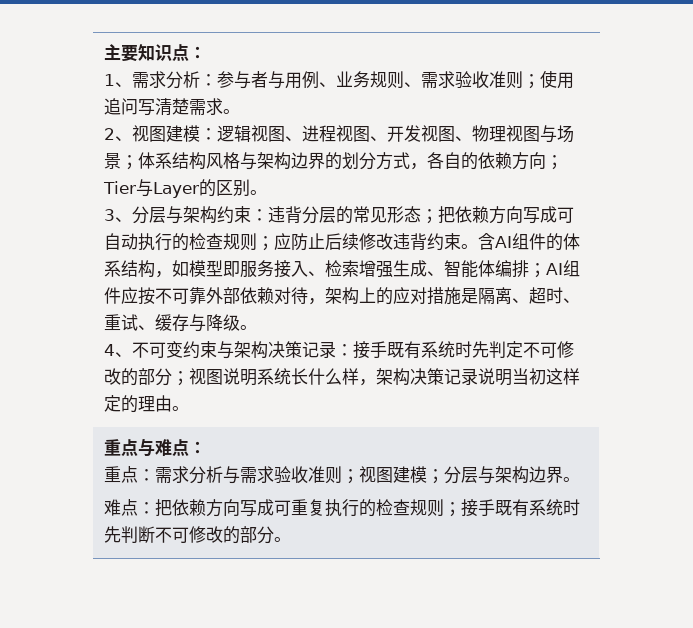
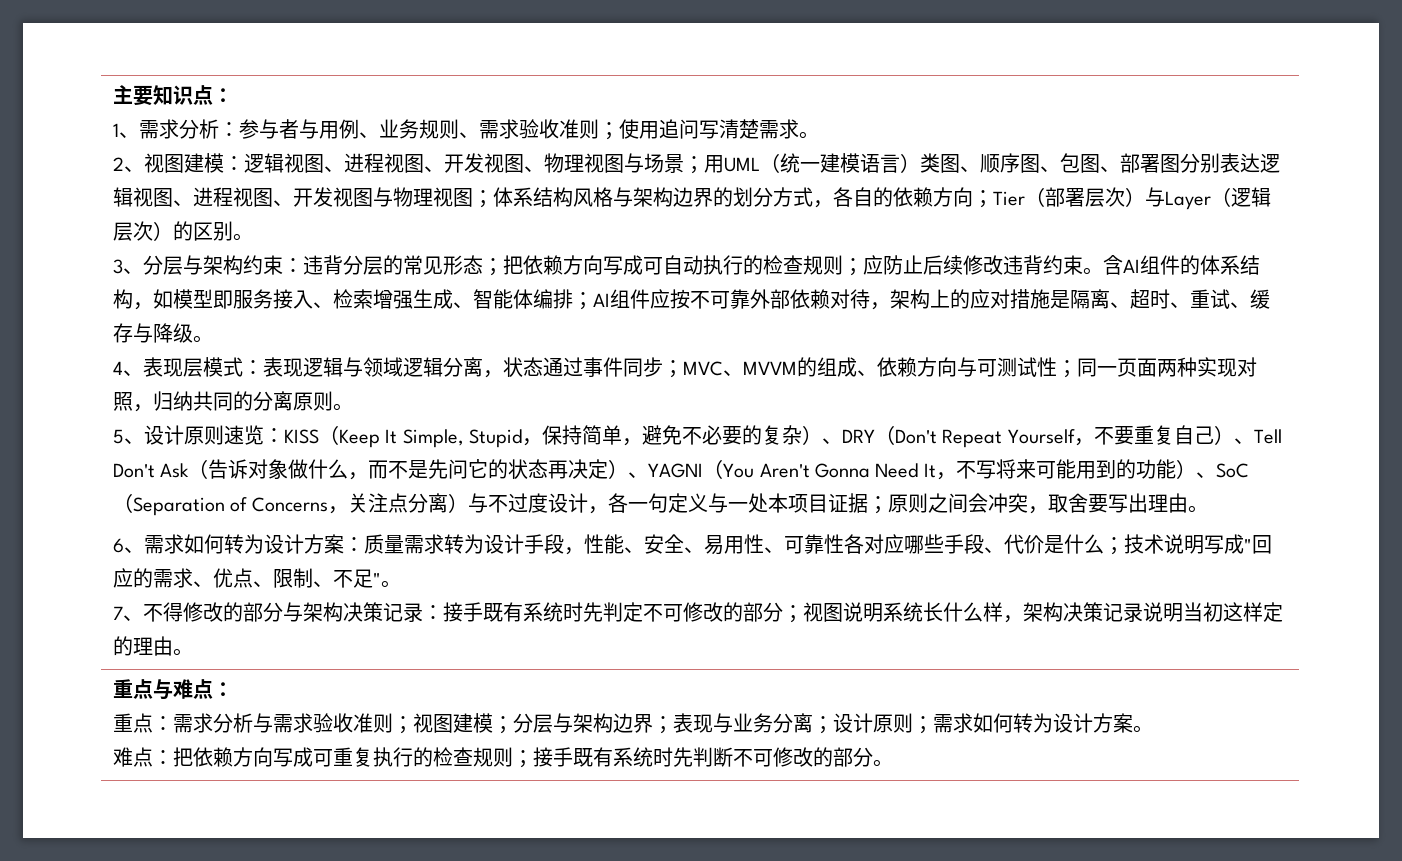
(139, 162) none -> [703,153,1280,173] [112,187,493,208] 用UML（统一建模语言）类图、顺序图、包图、部署图分别表达逻辑视图、进程视图、开发视图与物理视图；
[136,179,200,198] 与Layer -> [1024,187,1271,210] [112,221,173,241] （部署层次）与Layer（逻辑层次）
[132,341,218,359] 不可变约束 -> [142,357,1257,378] [112,391,353,412] [112,425,1282,448] [112,459,1249,480] [112,493,1208,516] [112,534,1272,555] [112,568,401,588] [112,602,283,622] 表现层模式：表现逻辑与领域逻辑分离，状态通过事件同步；MVC、MVVM的组成、依赖方向与可测试性；同一页面两种实现对照，归纳共同的分离原则。 // 5、设计原则速览：KISS（Keep It Simple, Stupid，保持简单，避免不必要的复杂）、DRY（Don't Repeat Yourself，不要重复自己）、Tell Don't Ask（告诉对象做什么，而不是先问它的状态再决定）、YAGNI（You Aren't Gonna Need It，不写将来可能用到的功能）、SoC（Separation of Concerns，关注点分离）与不过度设计，各一句定义与一处本项目证据；原则之间会冲突，取舍要写出理由。 // 6、需求如何转为设计方案：质量需求转为设计手段，性能、安全、易用性、可靠性各对应哪些手段、代价是什么；技术说明写成"回应的需求、优点、限制、不足"。 // 7、不得修改的部分
(564, 474) none -> [652,713,1133,734] ；表现与业务分离；设计原则；需求如何转为设计方案

